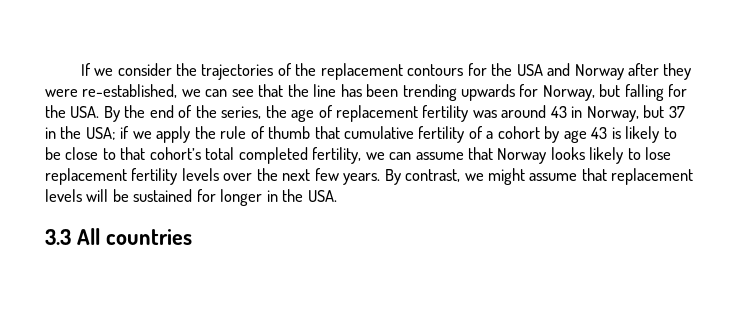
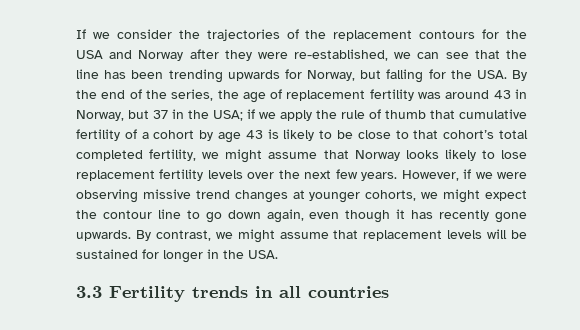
[389,152,412,160] can -> [225,149,263,163] might
(381, 179) none -> [401,169,527,181] [76,189,528,203] [76,209,527,223] [76,230,131,241] However, if we were observing missive trend changes at younger cohorts, we might expect the contour line to go down again, even though it has recently gone upwards.
[76,228,100,245] All -> [109,286,301,302] Fertility trends in all

